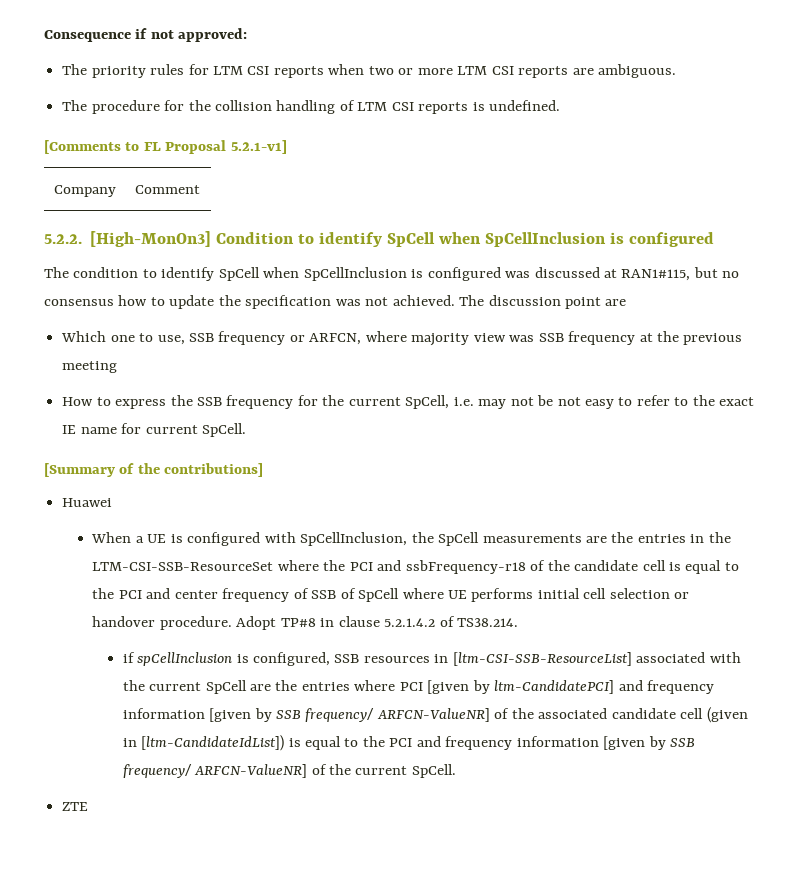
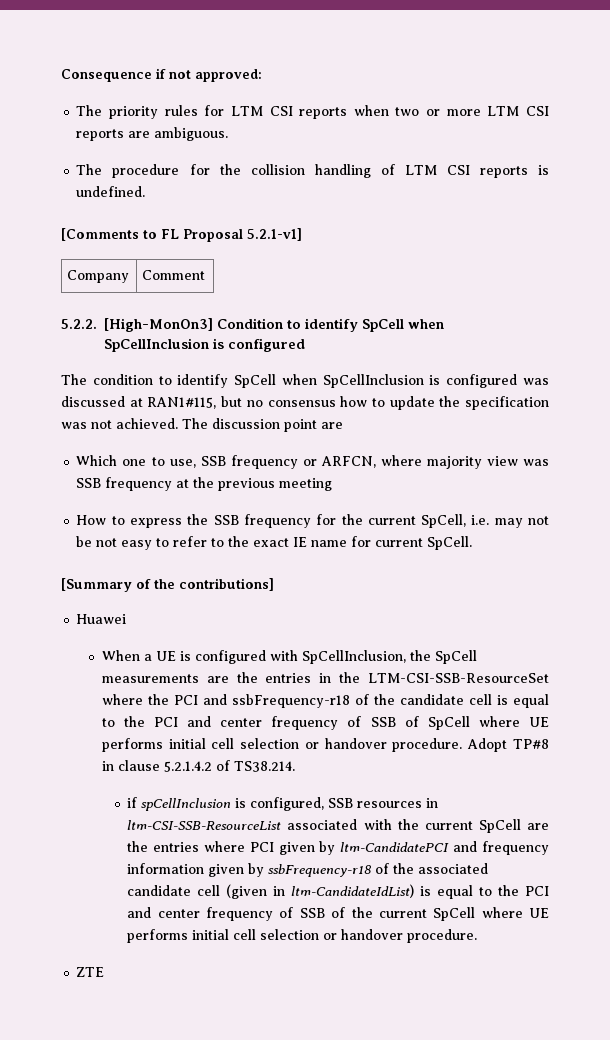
[452,652,632,666] [ltm-CSI-SSB-ResourceList] -> [127,820,282,830] ltm-CSI-SSB-ResourceList
[427,680,715,694] [122,708,490,722] [given by ltm-CandidatePCI] and frequency information [given by SSB frequency/ ARFCN-ValueNR] -> [278,841,549,855] [127,863,372,877] given by ltm-CandidatePCI and frequency information given by ssbFrequency-r18
[141,735,696,751] [122,764,456,778] [ltm-CandidateIdList]) is equal to the PCI and frequency information [given by SSB frequency/ ARFCN-ValueNR] of the current SpCell. -> [291,884,550,899] [127,907,549,921] [127,929,478,943] ltm-CandidateIdList) is equal to the PCI and center frequency of SSB of the current SpCell where UE performs initial cell selection or handover procedure.

